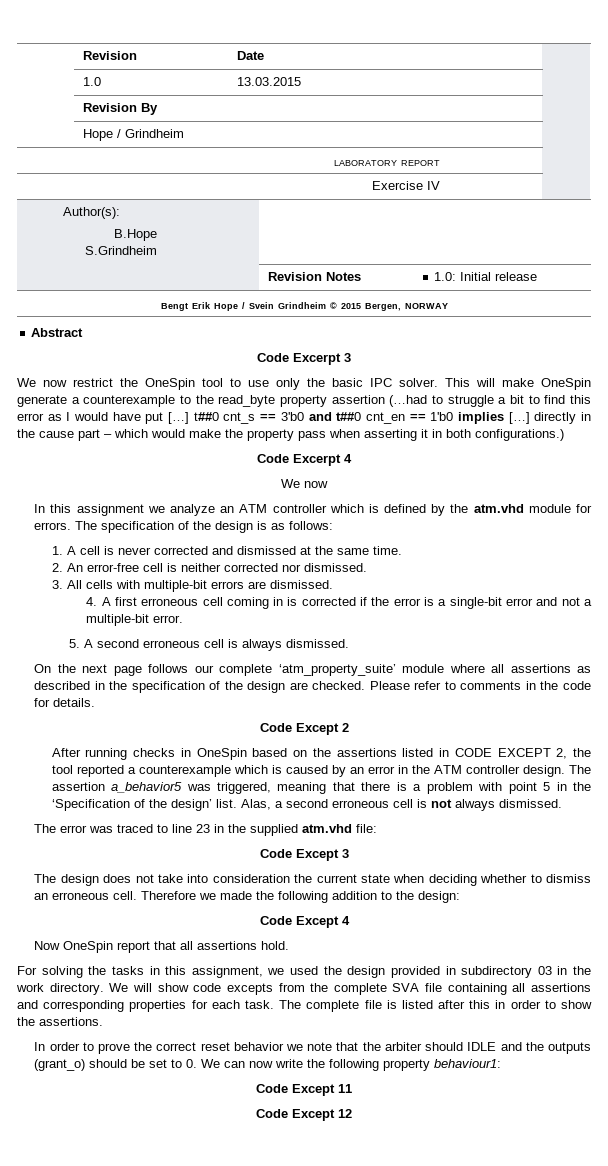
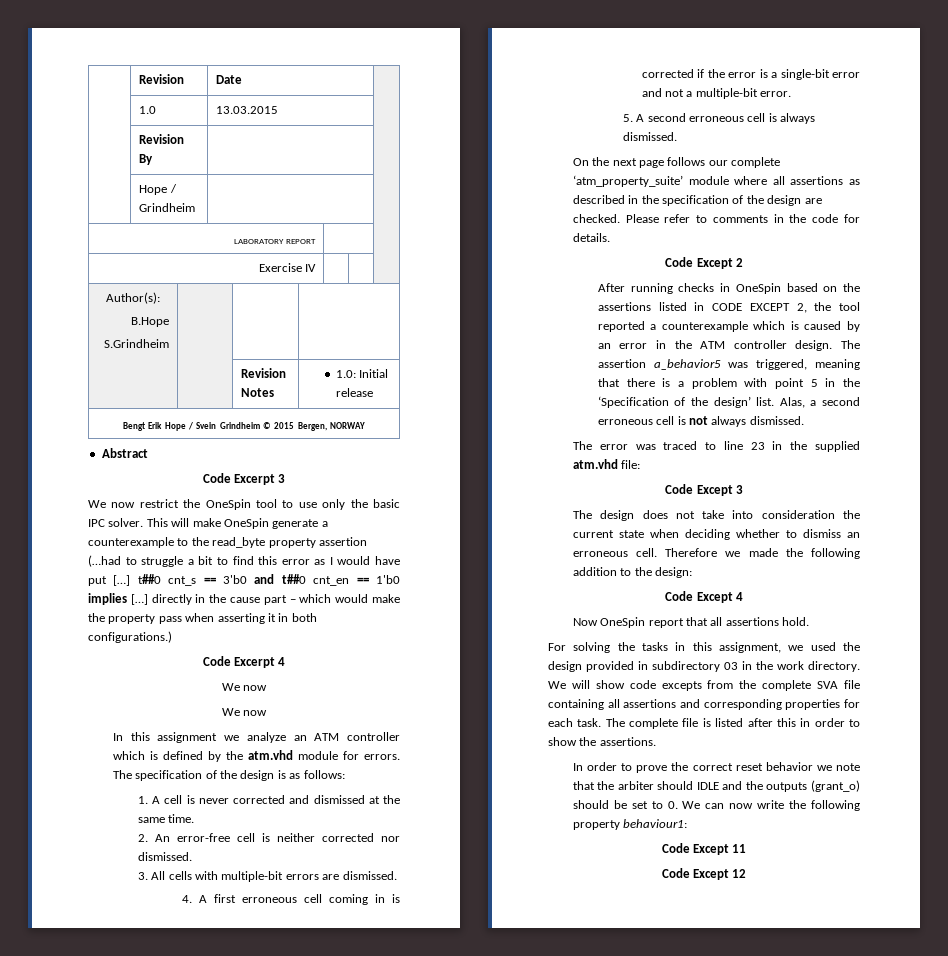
(328, 484) none -> [221,708,268,716] // We now

